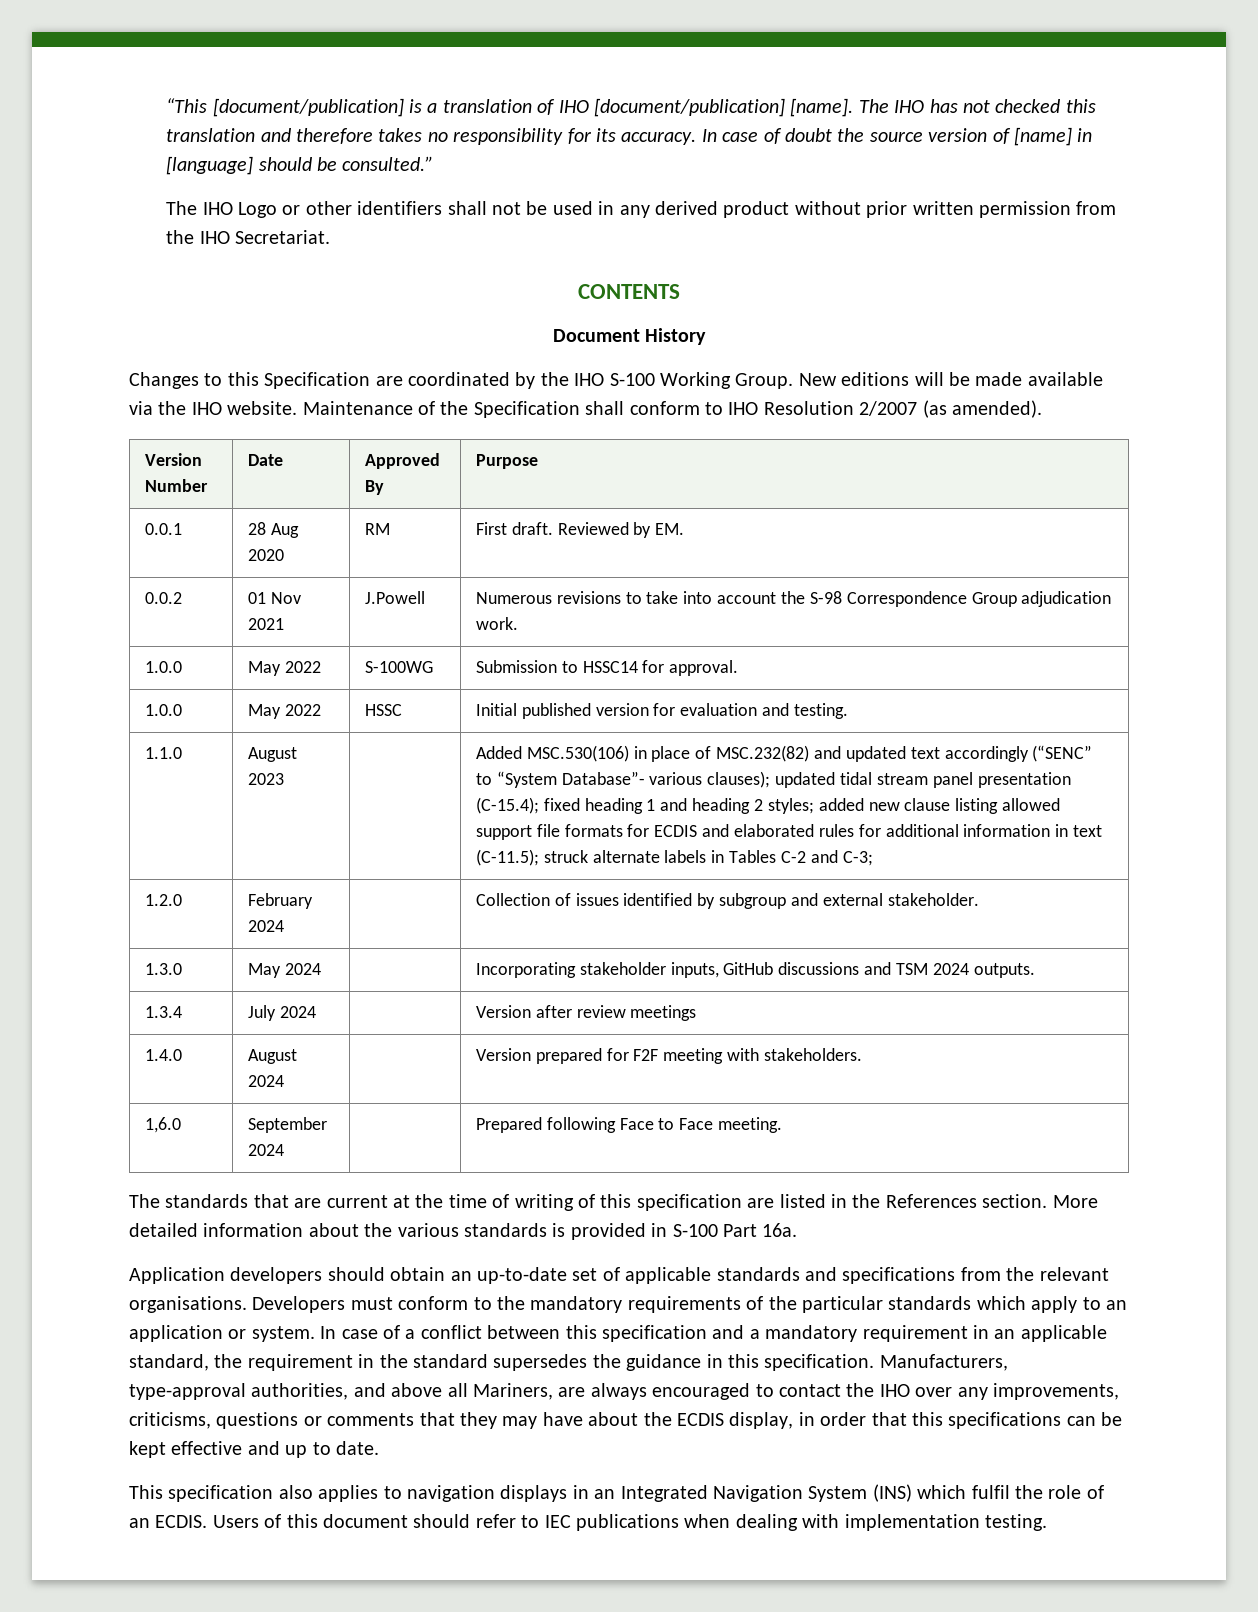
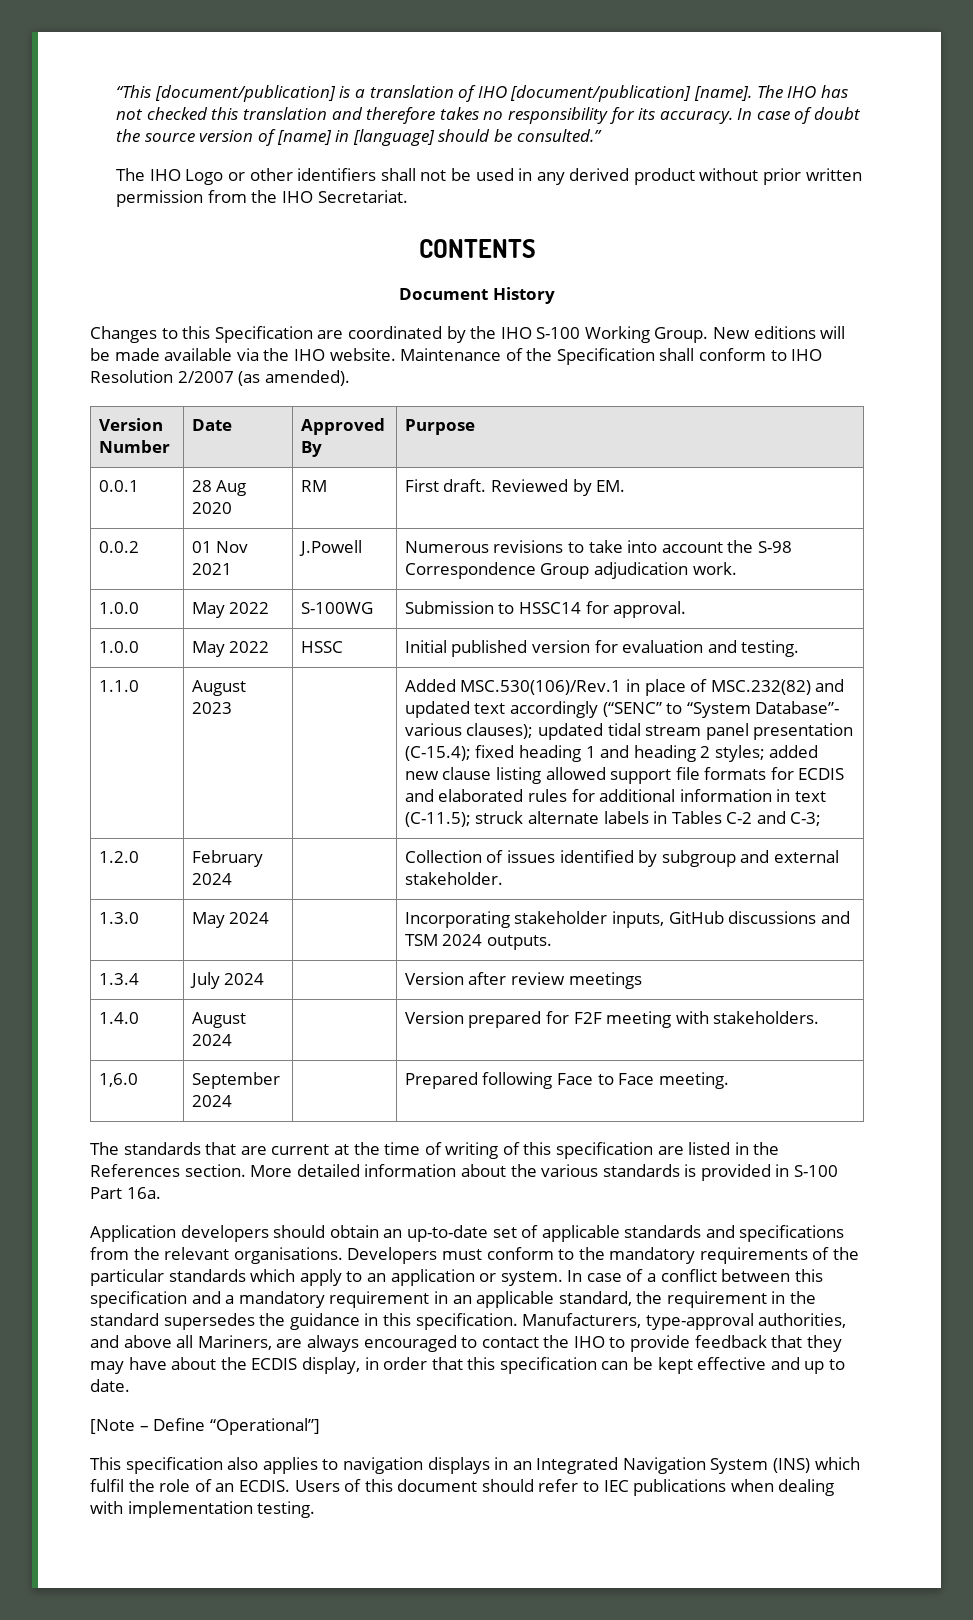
[526,745,629,762] MSC.530(106) -> [460,680,622,695] MSC.530(106)/Rev.1
[915,1383,1119,1400] [129,1412,415,1429] over any improvements, criticisms, questions or comments -> [609,1335,767,1352] to provide feedback
[948,1412,1062,1429] specifications -> [499,1357,597,1374] specification
(379, 1448) none -> [90,1418,320,1435] // [Note – Define “Operational”]

